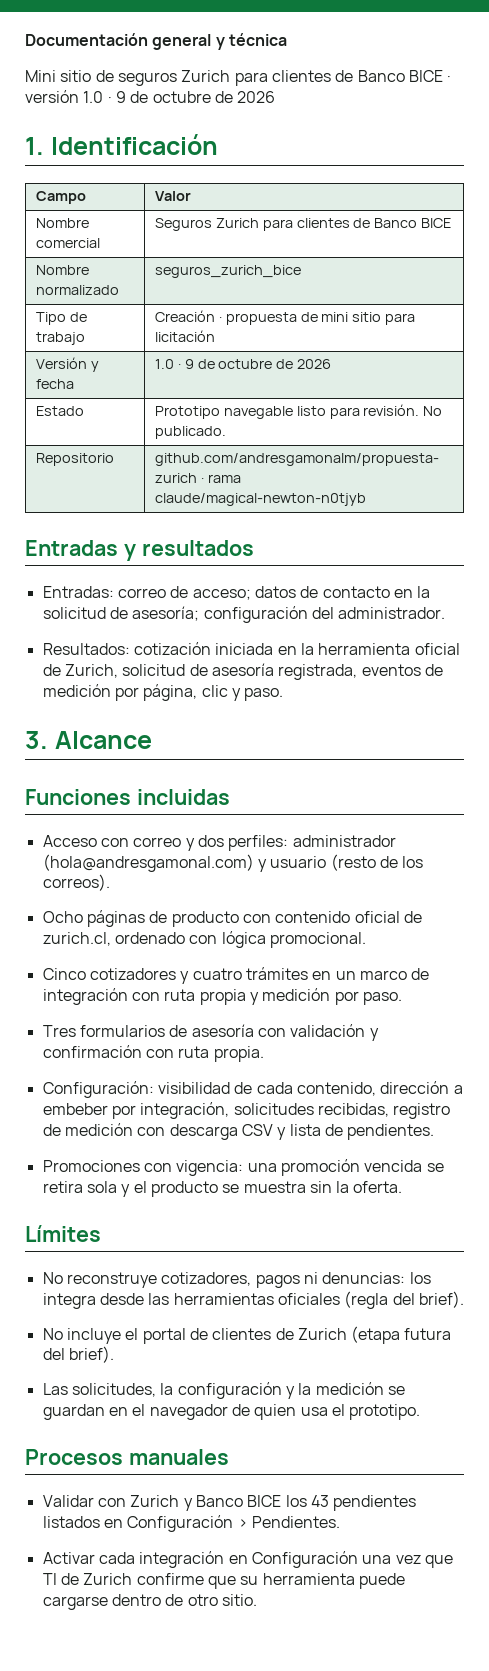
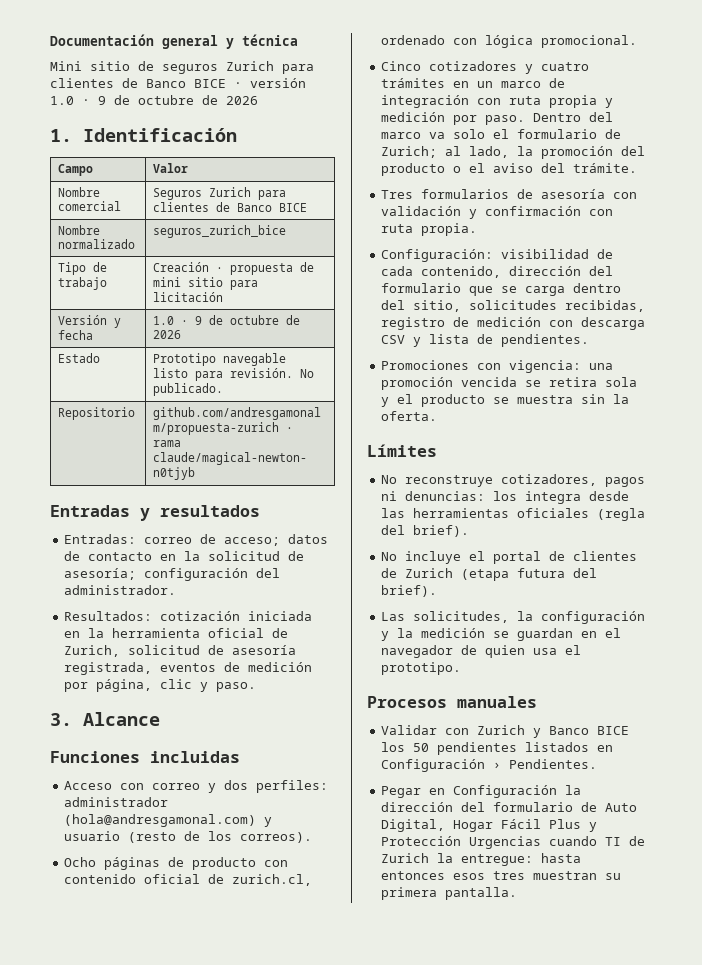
(402, 998) none -> [533,112,614,122] [381,129,622,139] [381,146,646,159] [381,163,638,176] Dentro del marco va solo el formulario de Zurich; al lado, la promoción del producto o el aviso del trámite.
[453,1085,463,1094] [42,1102,230,1119] a embeber por integración, -> [589,266,614,276] [381,283,622,296] [381,300,462,312] del formulario que se carga dentro del sitio,
[310,1495,329,1507] 43 -> [413,743,430,752] 50
[42,1551,453,1568] [42,1573,405,1589] [42,1594,257,1610] Activar cada integración en Configuración una vez que TI de Zurich confirme que su herramienta puede cargarse dentro de otro sitio. -> [381,785,582,798] [381,802,638,812] [381,819,598,832] [381,836,646,849] [381,853,582,866] [381,871,622,880] [381,887,518,900] Pegar en Configuración la dirección del formulario de Auto Digital, Hogar Fácil Plus y Protección Urgencias cuando TI de Zurich la entregue: hasta entonces esos tres muestran su primera pantalla.

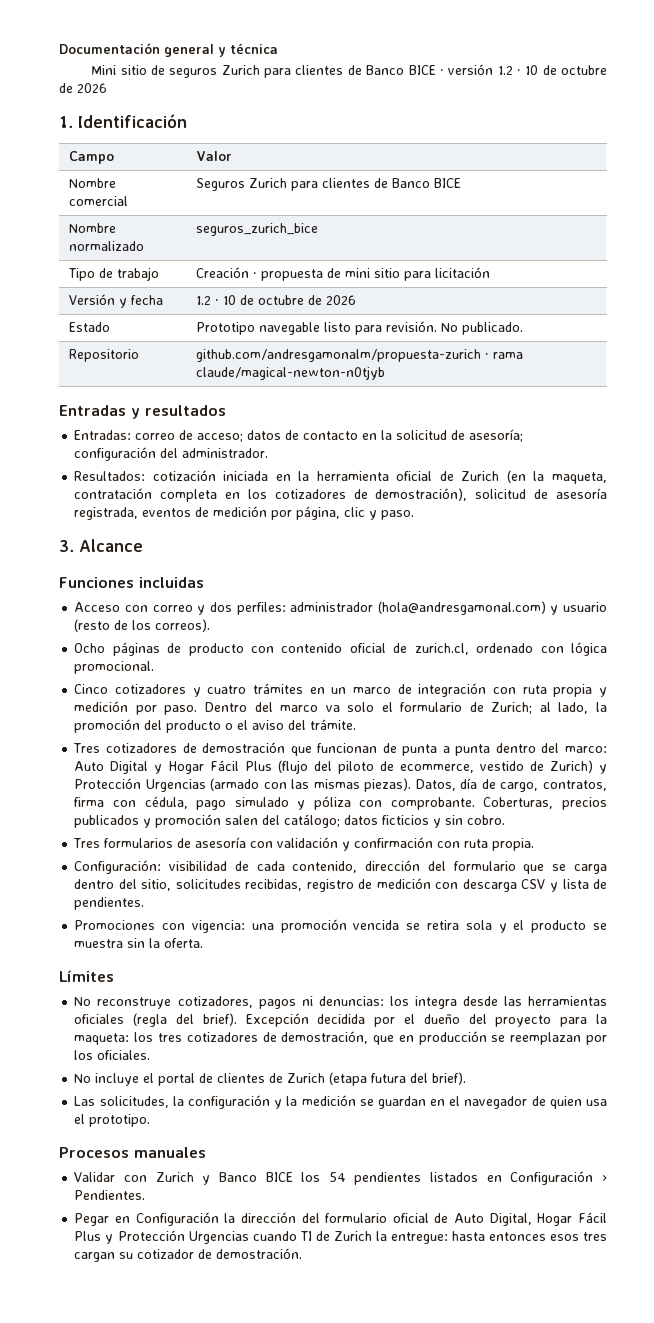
[50,96,106,105] 1.0 · 9 -> [497,65,539,75] 1.2 · 10
[152,316,202,325] 1.0 · 9 -> [195,295,236,305] 1.2 · 10
[64,645,121,657] Zurich, -> [461,470,607,484] [74,488,468,502] Zurich (en la maqueta, contratación completa en los cotizadores de demostración),
(638, 168) none -> [73,742,608,756] [74,760,607,774] [74,778,607,792] [74,796,607,810] [74,814,506,828] // Tres cotizadores de demostración que funcionan de punta a punta dentro del marco: Auto Digital y Hogar Fácil Plus (flujo del piloto de ecommerce, vestido de Zurich) y Protección Urgencias (armado con las mismas piezas). Datos, día de cargo, contratos, firma con cédula, pago simulado y póliza con comprobante. Coberturas, precios publicados y promoción salen del catálogo; datos ficticios y sin cobro.
(470, 531) none -> [245,1013,607,1027] [74,1031,608,1045] [74,1050,151,1060] Excepción decidida por el dueño del proyecto para la maqueta: los tres cotizadores de demostración, que en producción se reemplazan por los oficiales.
[413,743,430,752] 50 -> [328,1172,346,1182] 54
(574, 807) none -> [392,1213,429,1223] oficial
[533,871,622,880] [381,887,518,900] muestran su primera pantalla. -> [74,1248,303,1262] cargan su cotizador de demostración.

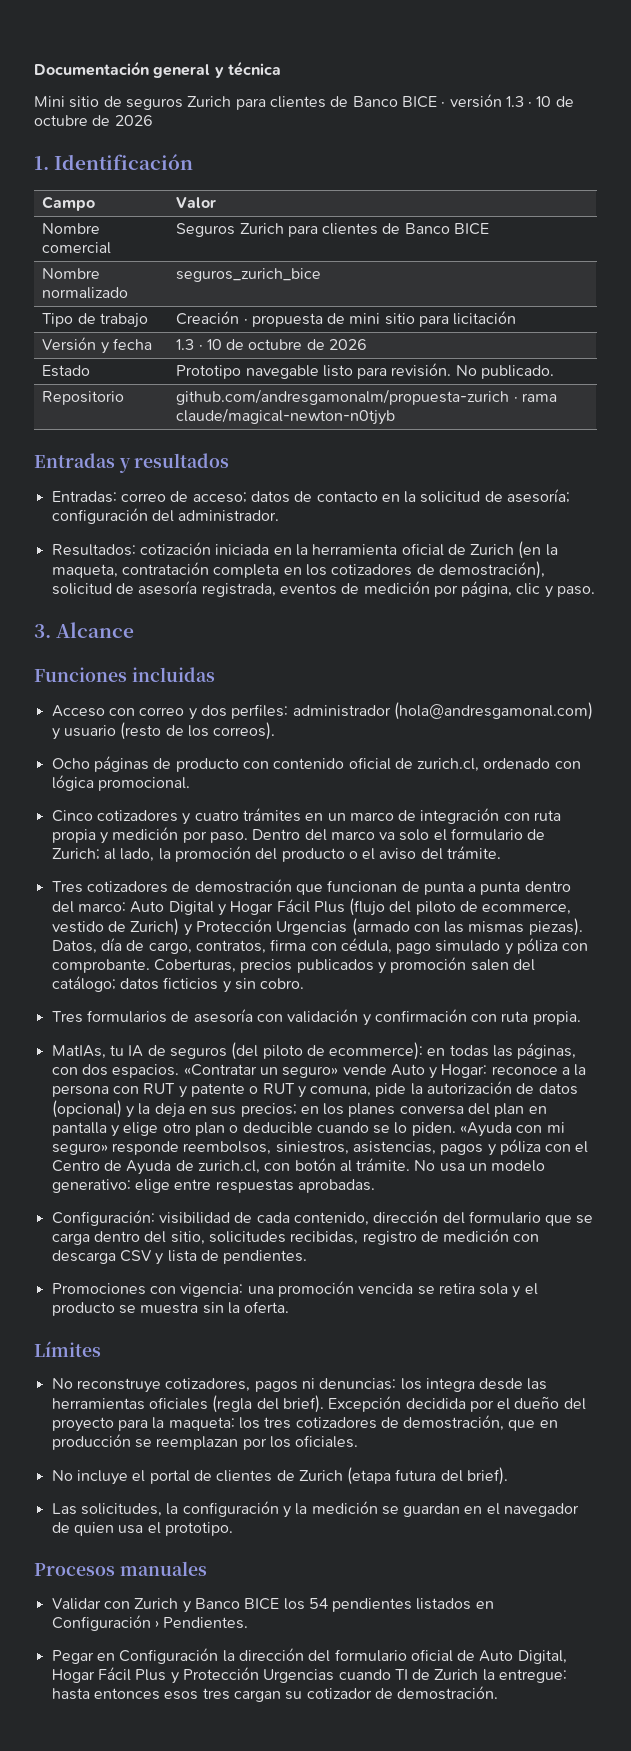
[497,66,513,75] 1.2 -> [505,96,524,107] 1.3
[195,296,211,305] 1.2 -> [176,339,195,350] 1.3
(535, 844) none -> [51,1042,577,1060] [51,1064,587,1079] [51,1081,578,1098] [51,1100,547,1118] [51,1122,565,1137] [51,1139,589,1156] [51,1158,546,1175] [51,1179,375,1193] // MatIAs, tu IA de seguros (del piloto de ecommerce): en todas las páginas, con dos espacios. «Contratar un seguro» vende Auto y Hogar: reconoce a la persona con RUT y patente o RUT y comuna, pide la autorización de datos (opcional) y la deja en sus precios; en los planes conversa del plan en pantalla y elige otro plan o deducible cuando se lo piden. «Ayuda con mi seguro» responde reembolsos, siniestros, asistencias, pagos y póliza con el Centro de Ayuda de zurich.cl, con botón al trámite. No usa un modelo generativo: elige entre respuestas aprobadas.

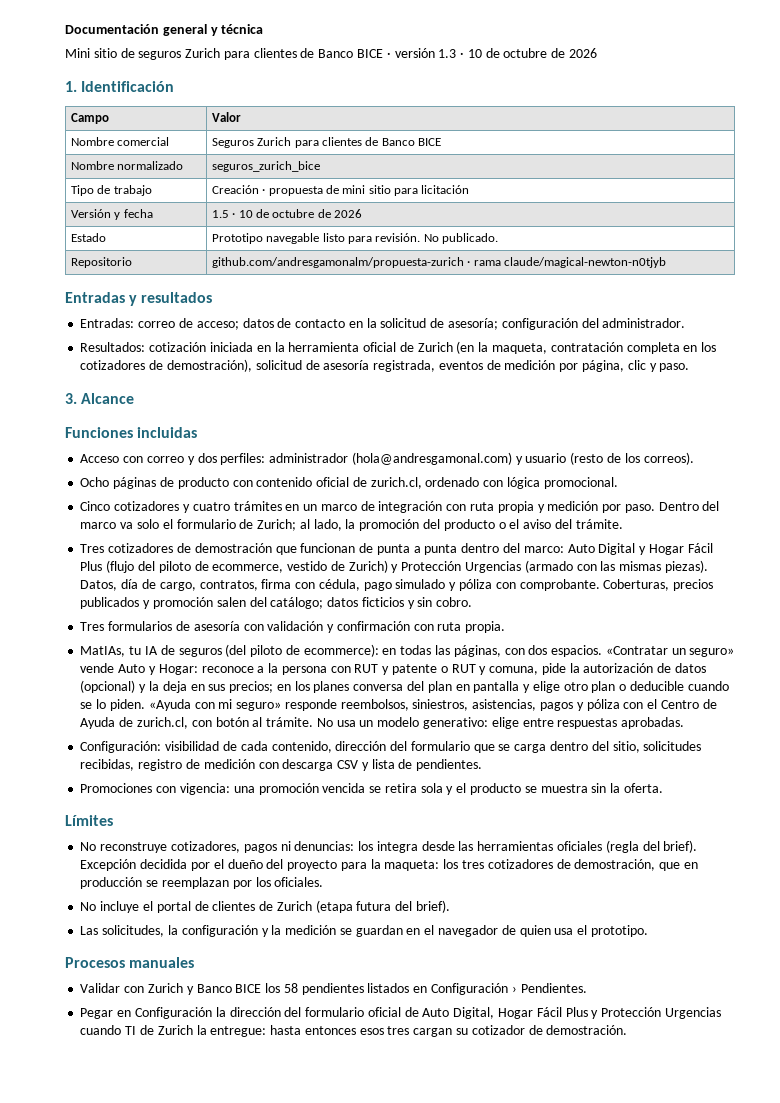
[176,339,195,350] 1.3 -> [211,210,229,218] 1.5
[308,1598,328,1609] 54 -> [283,983,298,993] 58

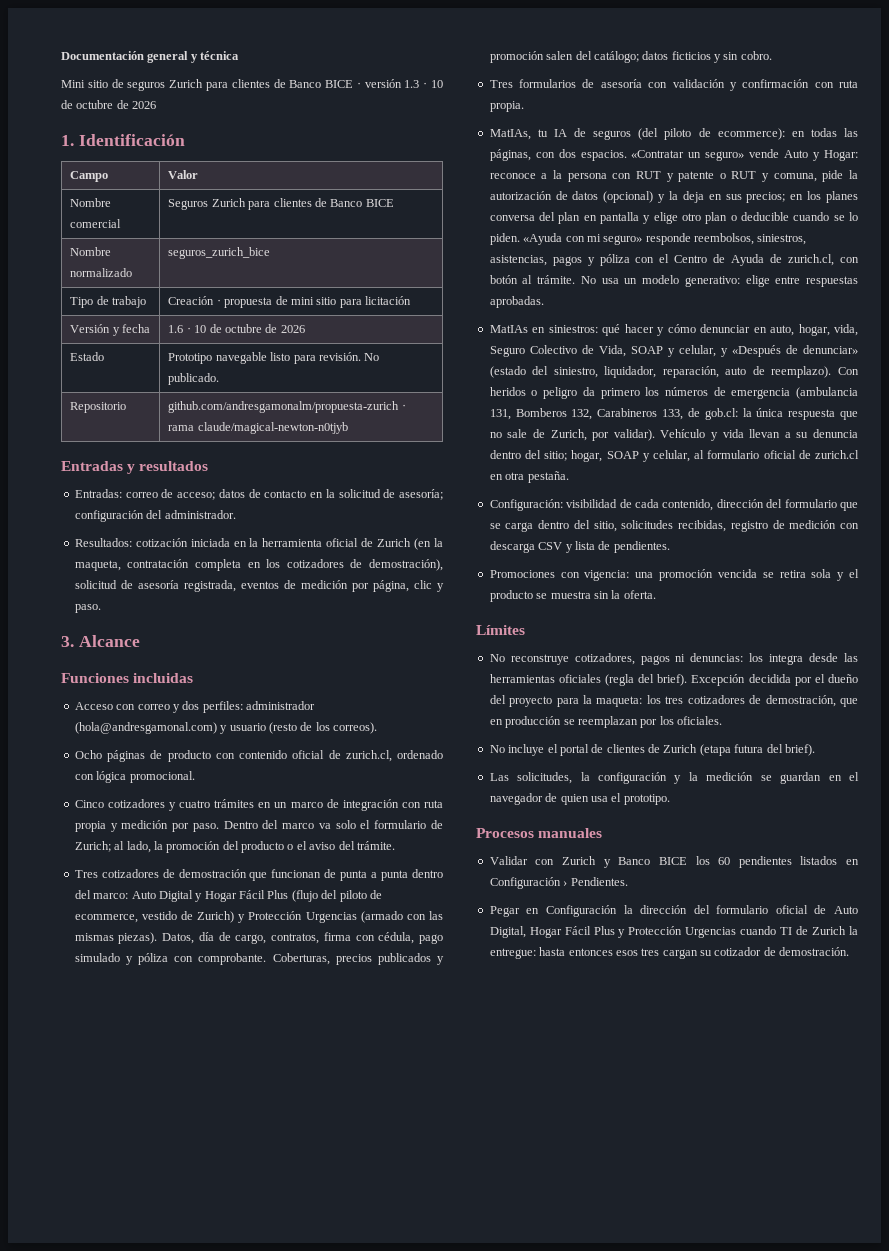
[211,210,229,218] 1.5 -> [168,325,184,333] 1.6
(685, 723) none -> [489,324,858,336] [489,345,858,357] [489,366,859,378] [489,387,858,399] [489,408,858,420] [489,429,858,441] [489,450,859,462] [489,471,569,483] // MatIAs en siniestros: qué hacer y cómo denunciar en auto, hogar, vida, Seguro Colectivo de Vida, SOAP y celular, y «Después de denunciar» (estado del siniestro, liquidador, reparación, auto de reemplazo). Con heridos o peligro da primero los números de emergencia (ambulancia 131, Bomberos 132, Carabineros 133, de gob.cl: la única respuesta que no sale de Zurich, por validar). Vehículo y vida llevan a su denuncia dentro del sitio; hogar, SOAP y celular, al formulario oficial de zurich.cl en otra pestaña.
[283,983,298,993] 58 -> [718,857,731,865] 60

